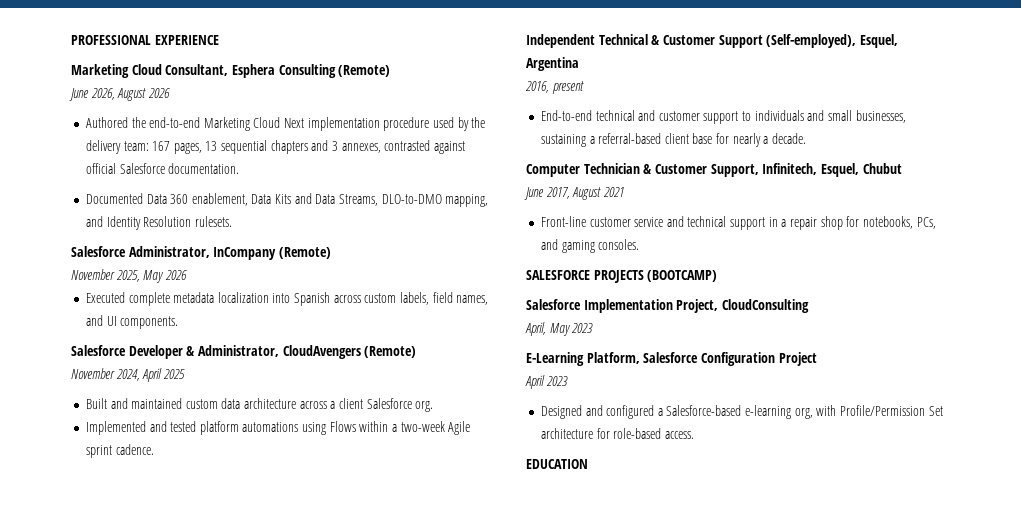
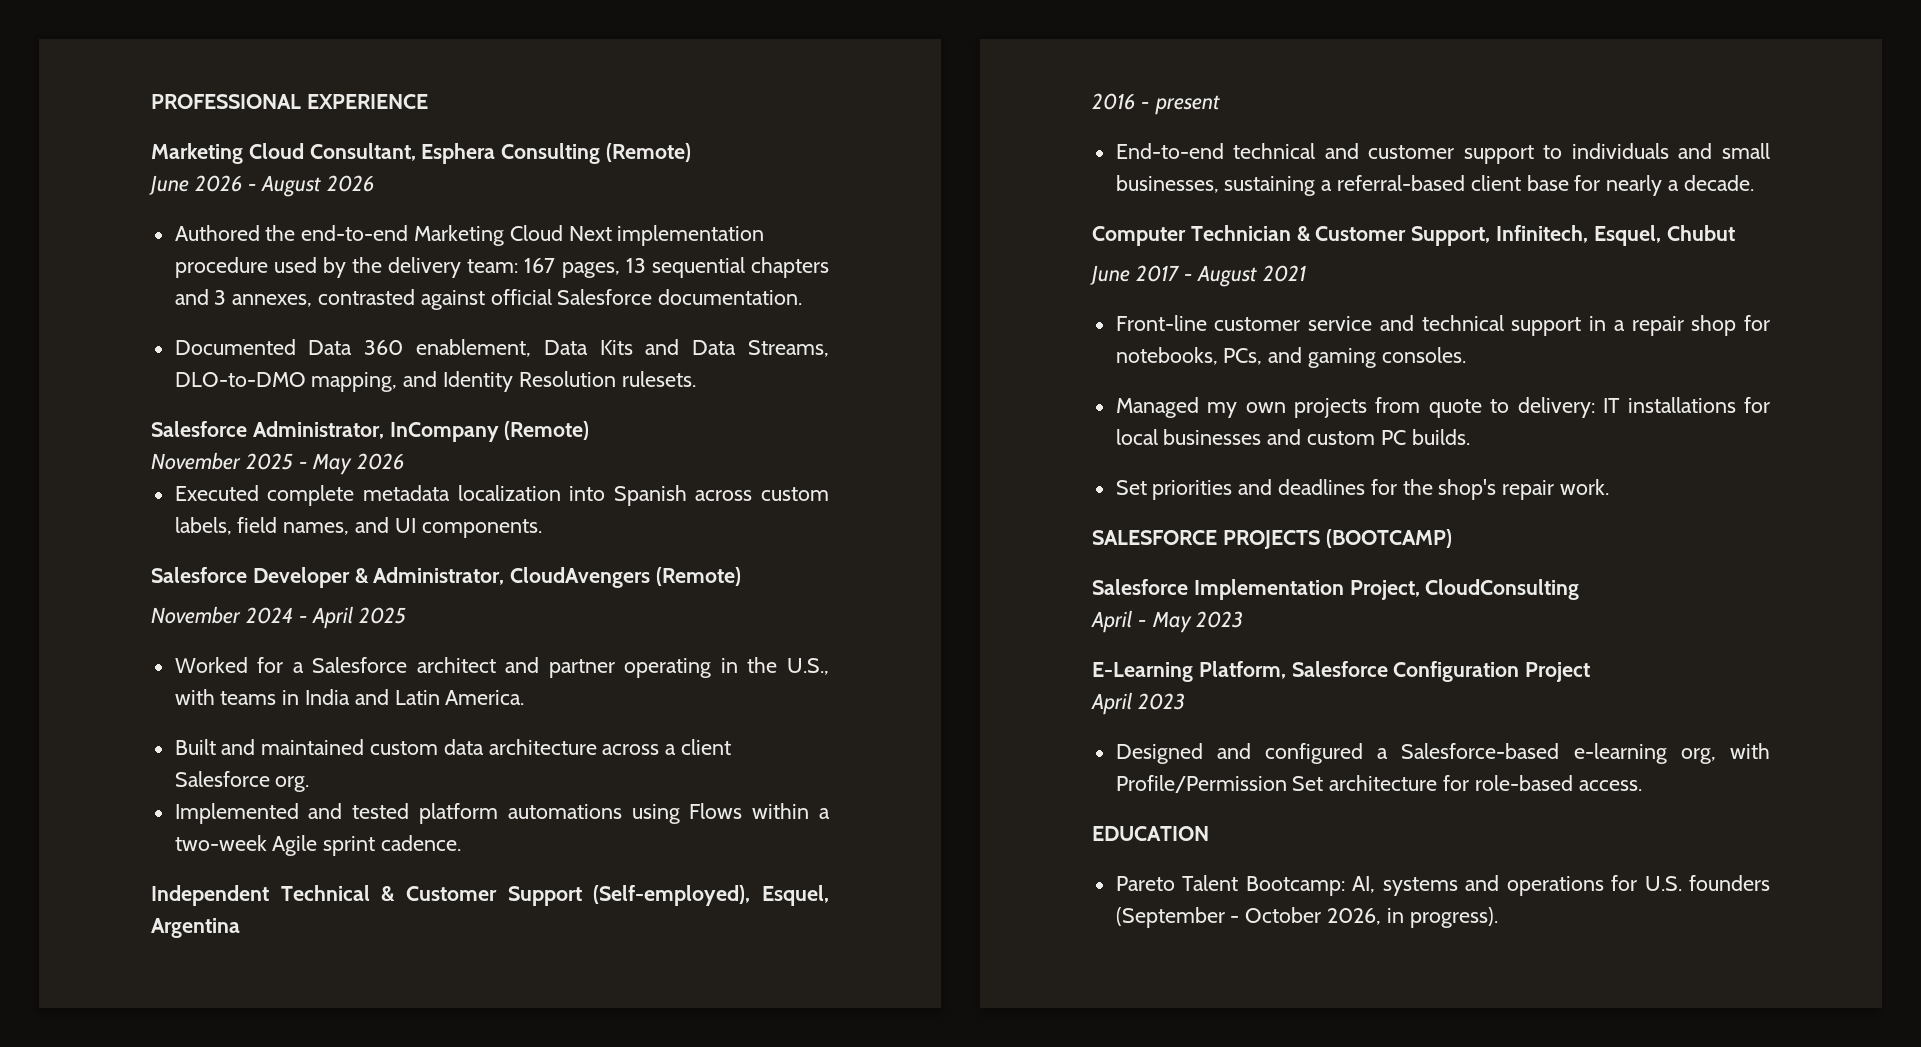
[90,88,115,100] 2026, -> [194,175,257,192] 2026 -
[115,270,140,282] 2025, -> [245,453,308,470] 2025 -
[115,369,140,381] 2024, -> [245,607,308,624] 2024 -
(185, 374) none -> [174,657,829,678] [174,689,525,705] // Worked for a Salesforce architect and partner operating in the U.S., with teams in India and Latin America.
[525,81,549,93] 2016, -> [1092,93,1150,110] 2016 -
[545,187,570,199] 2017, -> [1135,265,1193,282] 2017 -
(640, 244) none -> [1115,397,1770,418] [1115,429,1470,445] [1115,479,1610,500] // Managed my own projects from quote to delivery: IT installations for local businesses and custom PC builds. // Set priorities and deadlines for the shop's repair work.
[525,322,546,336] April, -> [1091,610,1147,633] April -
(588, 464) none -> [1115,875,1770,896] [1115,907,1498,928] // Pareto Talent Bootcamp: AI, systems and operations for U.S. founders (September - October 2026, in progress).

